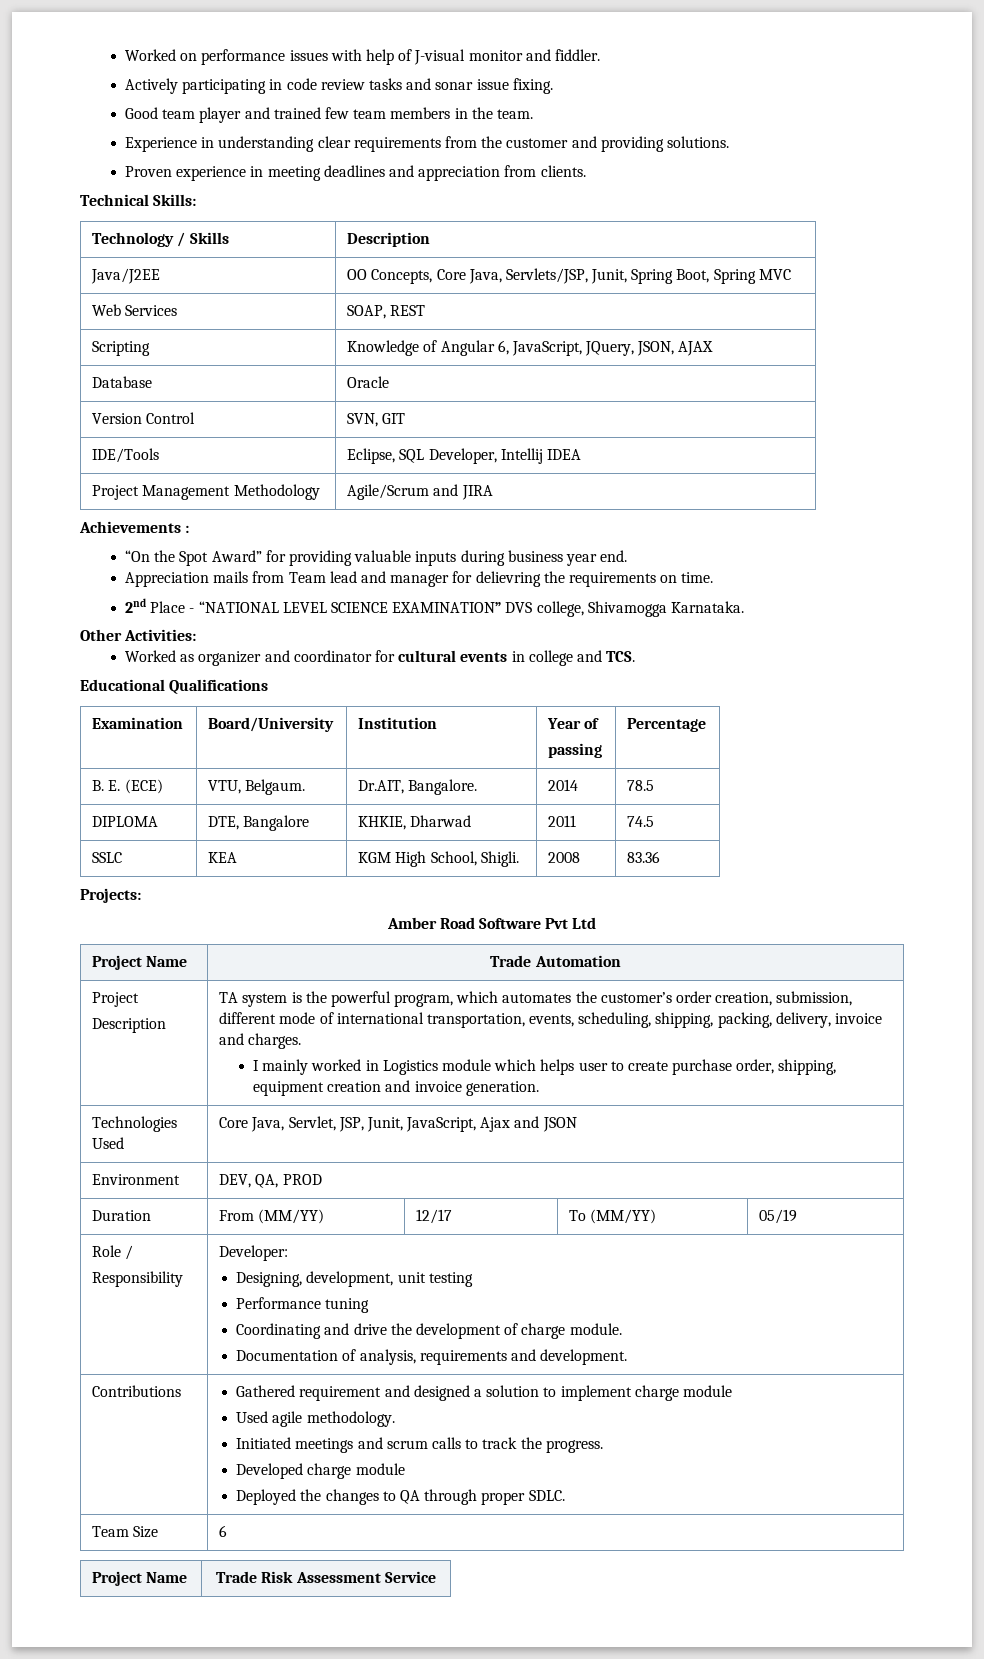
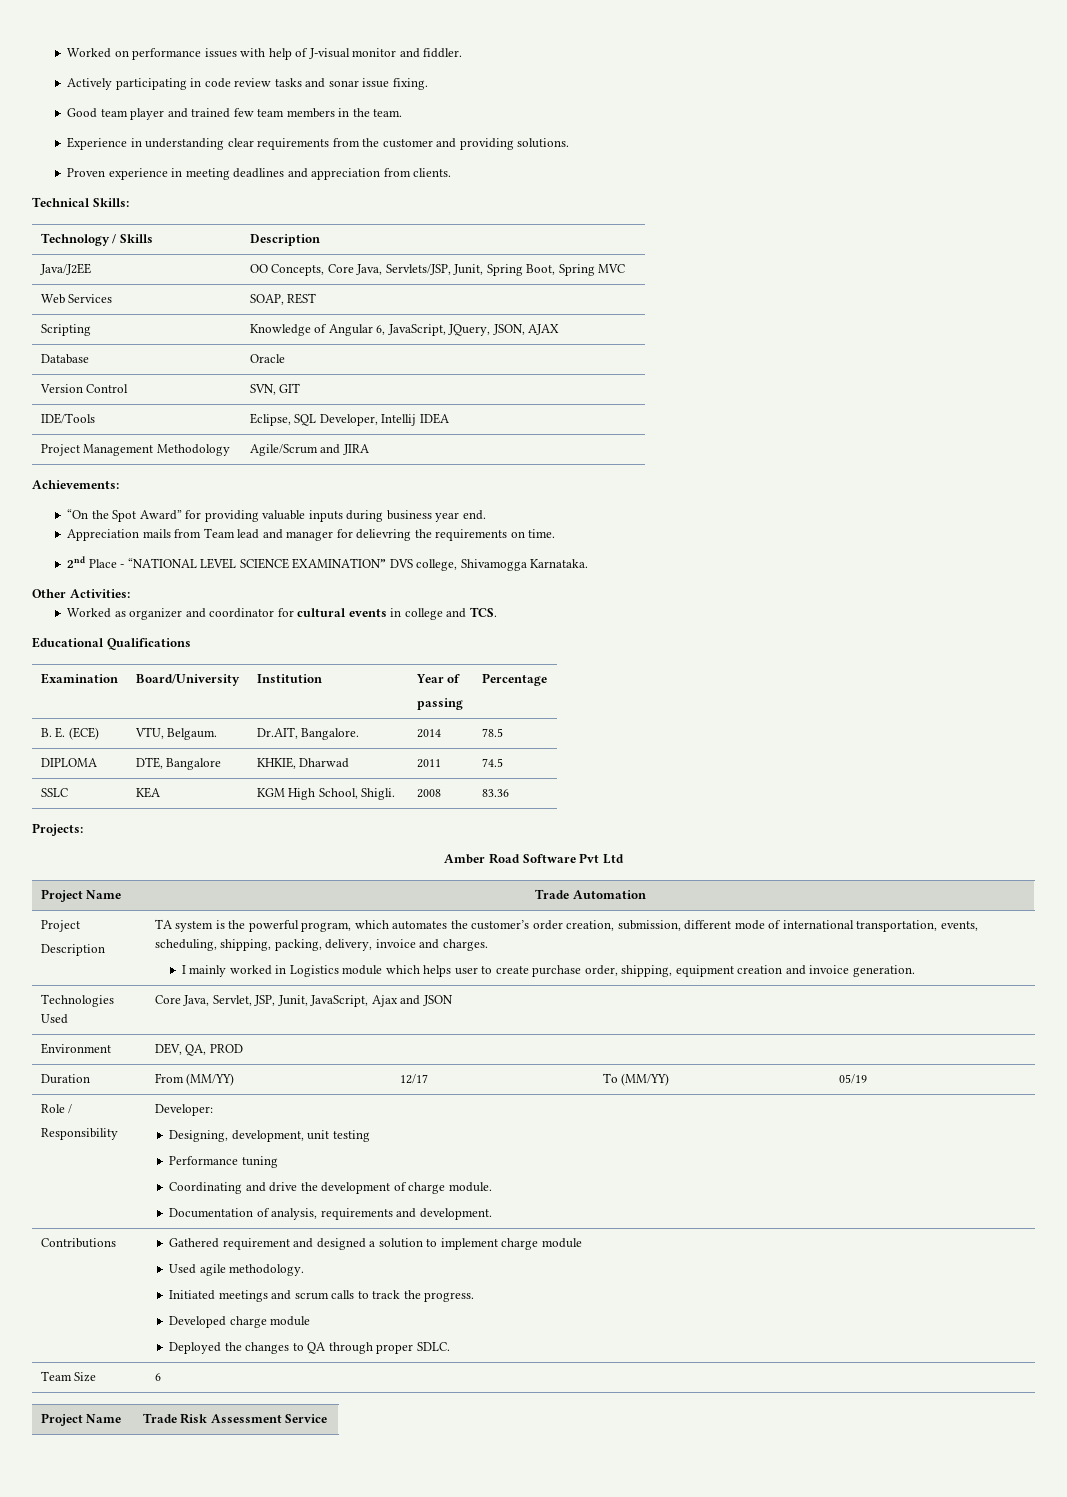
[79,521,190,533] Achievements : -> [32,480,119,489] Achievements:

